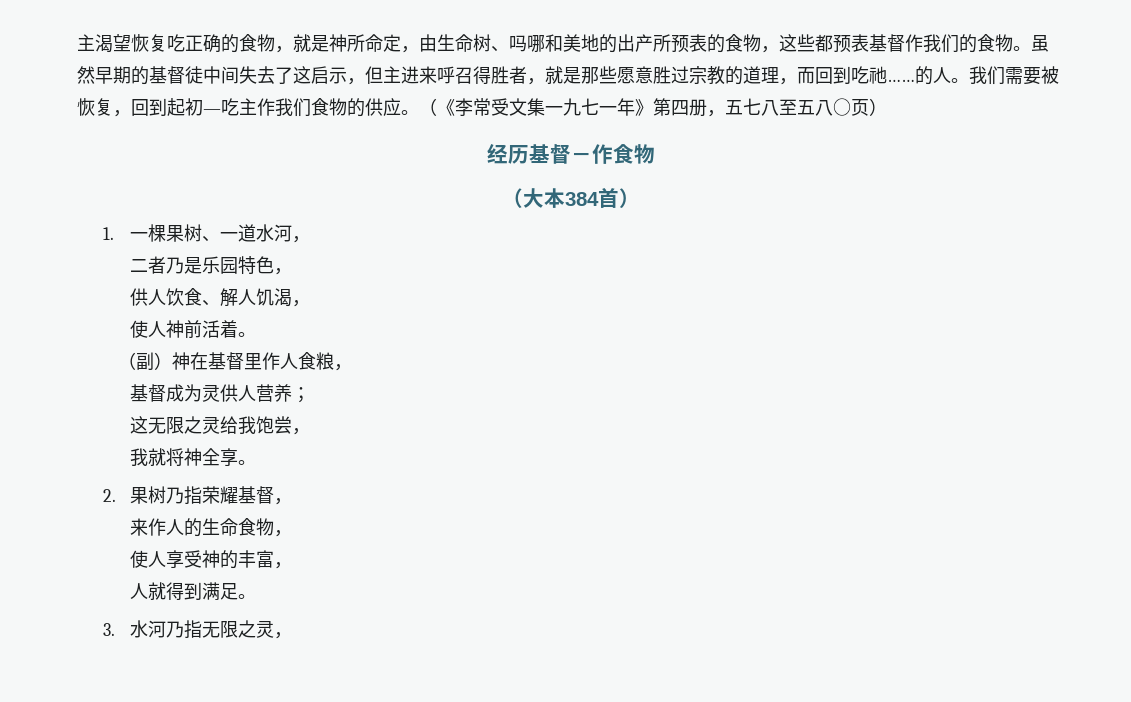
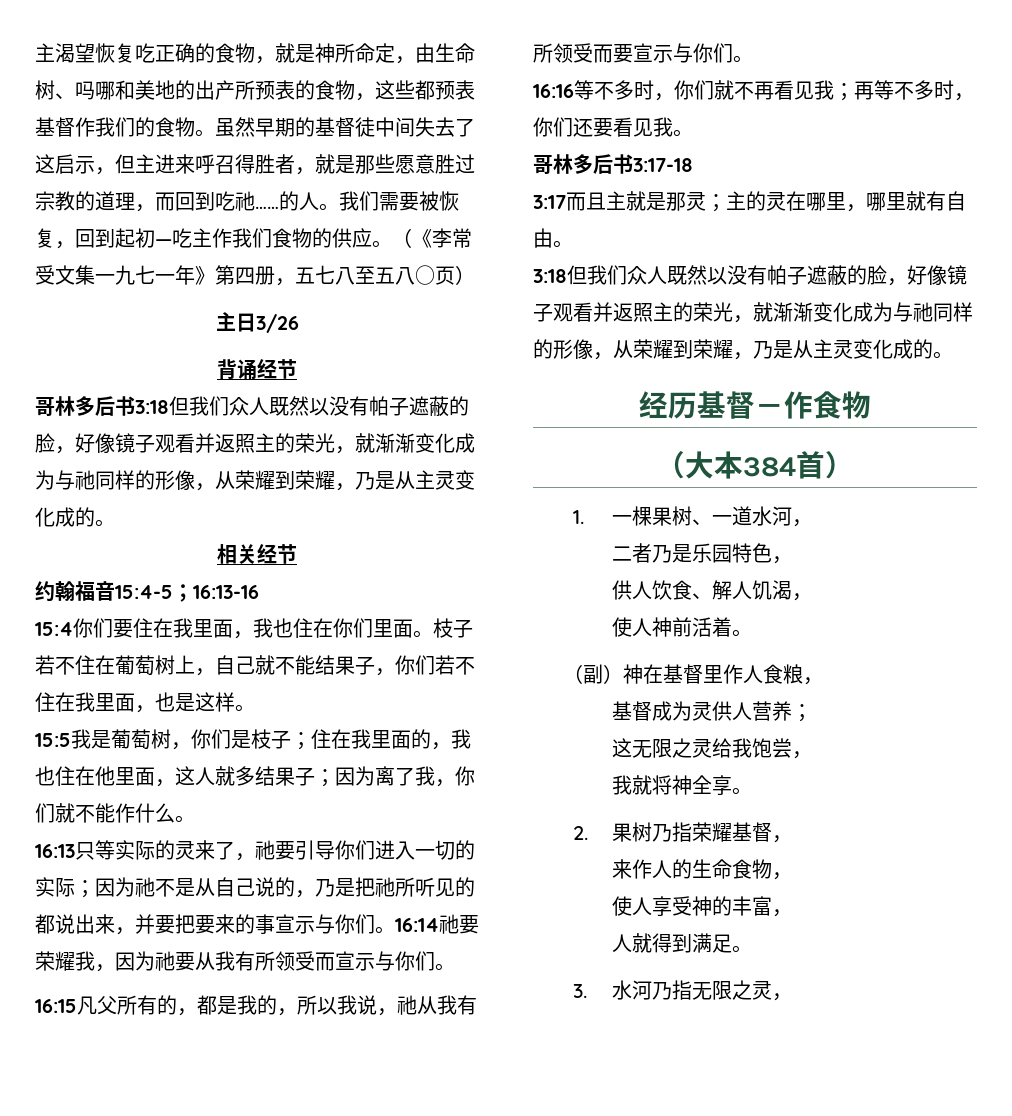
(887, 107) none -> [215,312,299,333] [217,359,297,380] [35,396,469,417] [35,433,475,454] [35,470,475,491] [35,507,115,527] [217,544,297,564] [35,581,259,602] [35,618,473,639] [35,655,475,676] [35,692,255,713] [35,729,471,750] [35,766,475,787] [35,803,195,823] [35,840,475,861] [35,877,475,898] [35,914,479,935] [35,951,455,972] [35,995,477,1016] [533,43,753,63] [533,80,974,101] [533,117,693,137] [533,154,693,174] [533,191,966,212] [533,228,573,248] [533,265,967,286] [533,302,973,323] [533,339,953,360] // 主日3/26 // 背诵经节 // 哥林多后书3:18但我们众人既然以没有帕子遮蔽的脸，好像镜子观看并返照主的荣光，就渐渐变化成为与祂同样的形像，从荣耀到荣耀，乃是从主灵变化成的。 // 相关经节 // 约翰福音15:4-5；16:13-16 // 15:4你们要住在我里面，我也住在你们里面。枝子若不住在葡萄树上，自己就不能结果子，你们若不住在我里面，也是这样。 // 15:5我是葡萄树，你们是枝子；住在我里面的，我也住在他里面，这人就多结果子；因为离了我，你们就不能作什么。 // 16:13只等实际的灵来了，祂要引导你们进入一切的实际；因为祂不是从自己说的，乃是把祂所听见的都说出来，并要把要来的事宣示与你们。16:14祂要荣耀我，因为祂要从我有所领受而宣示与你们。 // 16:15凡父所有的，都是我的，所以我说，祂从我有所领受而要宣示与你们。 // 16:16等不多时，你们就不再看见我；再等不多时，你们还要看见我。 // 哥林多后书3:17-18 // 3:17而且主就是那灵；主的灵在哪里，哪里就有自由。 // 3:18但我们众人既然以没有帕子遮蔽的脸，好像镜子观看并返照主的荣光，就渐渐变化成为与祂同样的形像，从荣耀到荣耀，乃是从主灵变化成的。

